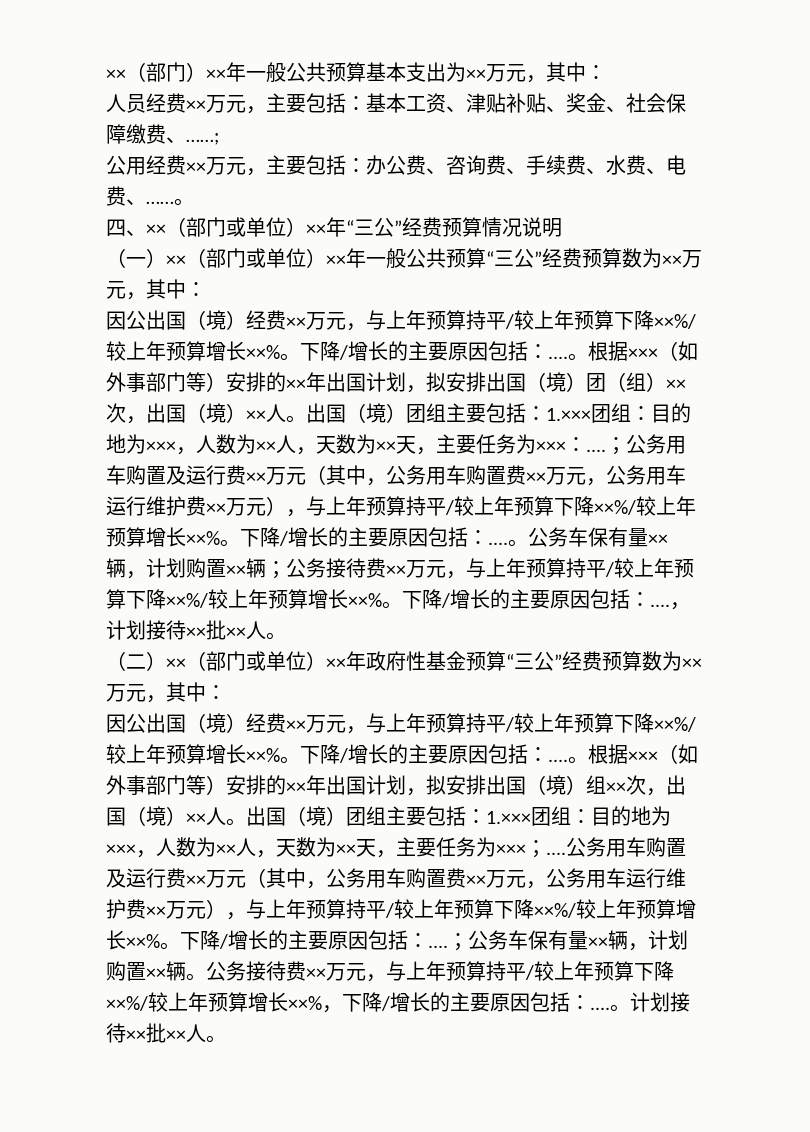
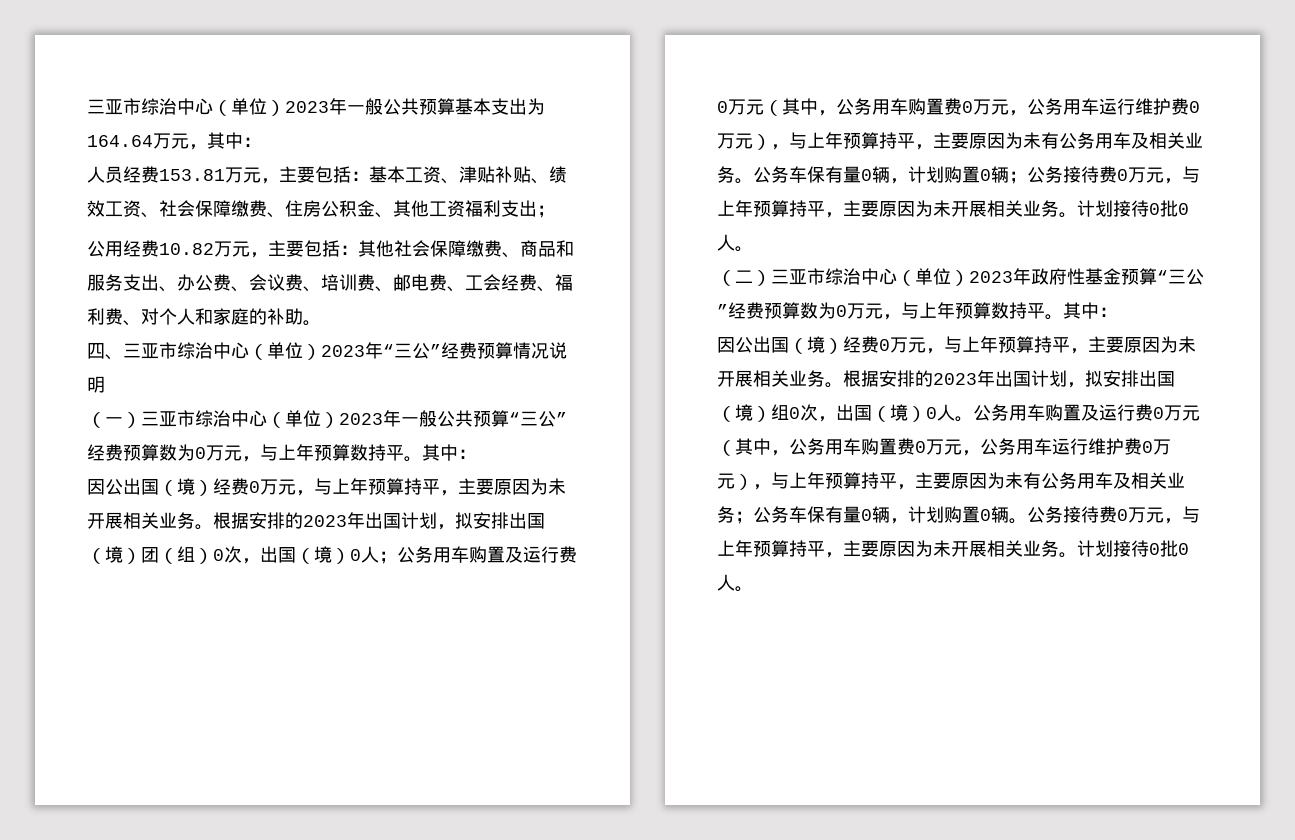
[106,62,226,82] ××（部门）×× -> [87,98,329,116] 三亚市综治中心（单位）2023
[466,69,486,80] ×× -> [87,135,153,147] 164.64
[186,100,206,111] ×× -> [159,169,225,181] 153.81
[566,93,606,113] 奖金 -> [549,166,567,183] [87,200,141,217] 绩效工资
[186,133,219,145] ……; -> [285,200,555,218] 住房公积金、其他工资福利支出；
[186,155,686,176] [106,186,194,206] [106,217,326,237] ××万元，主要包括：办公费、咨询费、手续费、水费、电费、……。 // 四、××（部门或单位）×× -> [159,240,574,258] [87,274,573,292] [87,308,321,326] [87,342,365,360] 10.82万元，主要包括：其他社会保障缴费、商品和服务支出、办公费、会议费、培训费、邮电费、工会经费、福利费、对个人和家庭的补助。 // 四、三亚市综治中心（单位）2023
[166,248,346,268] ××（部门或单位）×× -> [141,410,383,428] 三亚市综治中心（单位）2023
[662,250,702,268] [106,279,206,300] [106,310,696,331] [106,341,698,361] [106,372,306,392] ××万元，其中： // 因公出国（境）经费××万元，与上年预算持平/较上年预算下降××%/较上年预算增长××%。下降/增长的主要原因包括：....。根据×××（如外事部门等）安排的×× -> [195,444,476,462] [87,478,566,496] [87,512,347,530] 0万元，与上年预算数持平。其中： // 因公出国（境）经费0万元，与上年预算持平，主要原因为未开展相关业务。根据安排的2023
[666,379,686,390] [106,403,691,424] [106,434,606,455] ××次，出国（境）××人。出国（境）团组主要包括：1.×××团组：目的地为×××，人数为××人，天数为××天，主要任务为×××：.... -> [213,546,379,564] 0次，出国（境）0人
[246,465,686,486] [106,496,696,517] [106,527,508,547] ××万元（其中，公务用车购置费××万元，公务用车运行维护费××万元），与上年预算持平/较上年预算下降××%/较上年预算增长××%。下降/增长的主要原因包括：.... -> [717,98,1200,116] [717,132,1203,150] [717,166,735,183] 0万元（其中，公务用车购置费0万元，公务用车运行维护费0万元），与上年预算持平，主要原因为未有公务用车及相关业务
[648,534,668,545] [106,558,246,579] ××辆，计划购置×× -> [861,166,991,184] 0辆，计划购置0
[386,558,694,579] [106,589,690,610] [106,620,286,640] [106,651,346,671] ××万元，与上年预算持平/较上年预算下降××%/较上年预算增长××%。下降/增长的主要原因包括：....，计划接待××批××人。 // （二）××（部门或单位）×× -> [1117,166,1200,184] [717,200,1189,218] [717,234,753,252] [717,268,1013,286] 0万元，与上年预算持平，主要原因为未开展相关业务。计划接待0批0人。 // （二）三亚市综治中心（单位）2023
[682,658,702,669] [106,682,226,703] [106,713,696,734] [106,744,698,764] [106,775,306,795] ××万元，其中： // 因公出国（境）经费××万元，与上年预算持平/较上年预算下降××%/较上年预算增长××%。下降/增长的主要原因包括：....。根据×××（如外事部门等）安排的×× -> [836,302,1117,320] [717,336,1196,354] [717,370,977,388] 0万元，与上年预算数持平。其中： // 因公出国（境）经费0万元，与上年预算持平，主要原因为未开展相关业务。根据安排的2023
[606,775,686,796] [106,806,671,826] [106,837,686,858] [106,868,686,889] [106,899,696,920] [106,930,448,950] ××次，出国（境）××人。出国（境）团组主要包括：1.×××团组：目的地为×××，人数为××人，天数为××天，主要任务为×××；....公务用车购置及运行费××万元（其中，公务用车购置费××万元，公务用车运行维护费××万元），与上年预算持平/较上年预算下降××%/较上年预算增长××%。下降/增长的主要原因包括：.... -> [789,404,1200,422] [717,438,1171,456] [717,472,1185,490] [717,506,735,523] 0次，出国（境）0人。公务用车购置及运行费0万元（其中，公务用车购置费0万元，公务用车运行维护费0万元），与上年预算持平，主要原因为未有公务用车及相关业务
[588,930,688,951] [106,961,166,981] ××辆，计划购置×× -> [861,506,991,524] 0辆，计划购置0
[306,961,674,982] [106,992,690,1013] [106,1023,186,1043] ××万元，与上年预算持平/较上年预算下降××%/较上年预算增长××%，下降/增长的主要原因包括：....。计划接待××批×× -> [1117,506,1200,524] [717,540,1189,558] 0万元，与上年预算持平，主要原因为未开展相关业务。计划接待0批0

